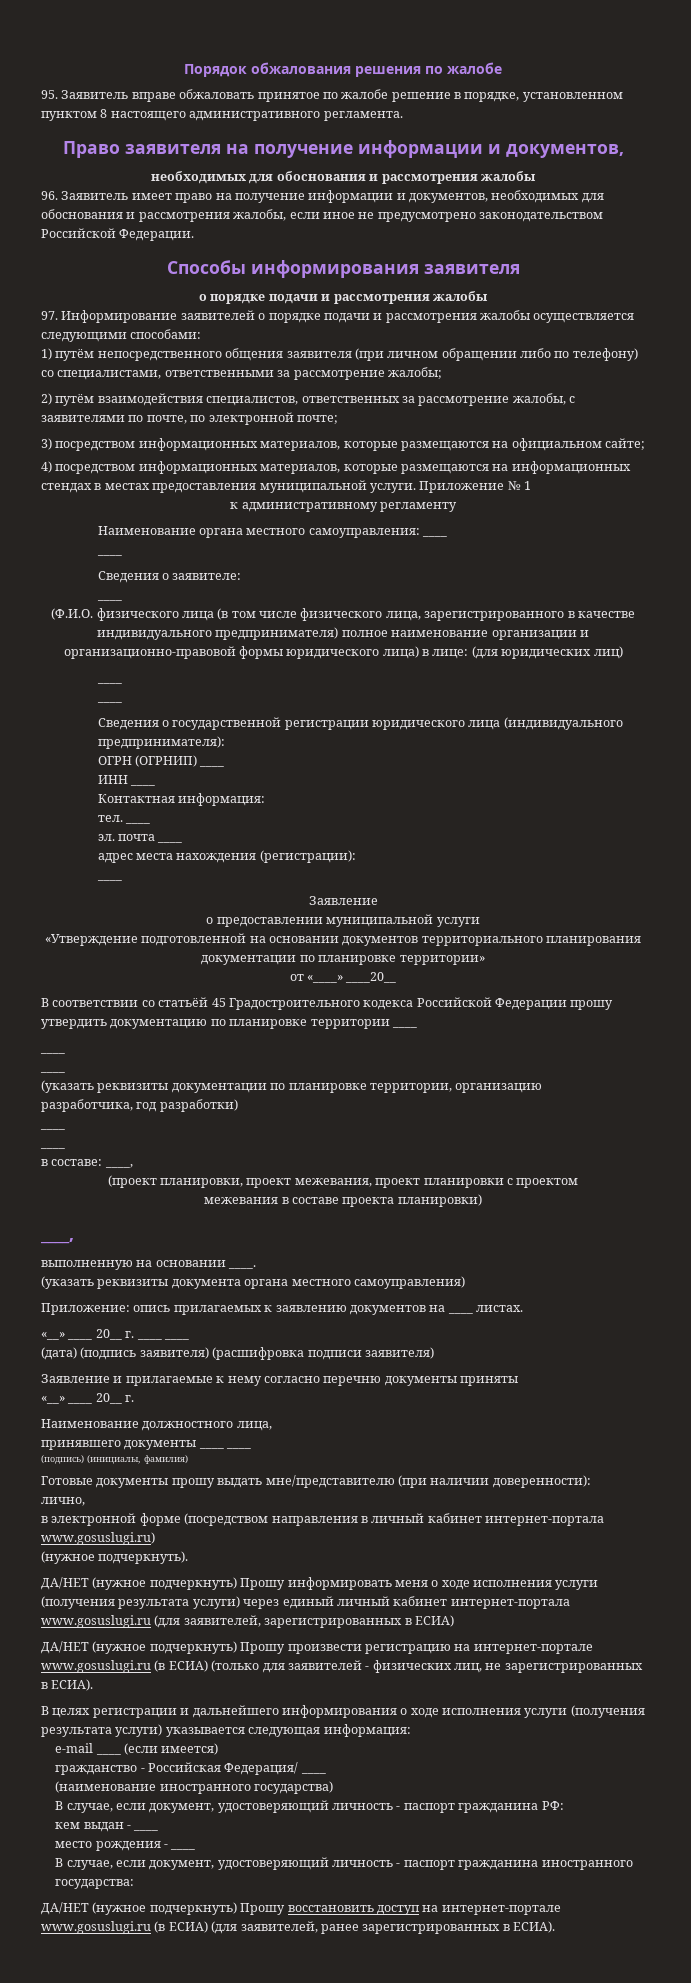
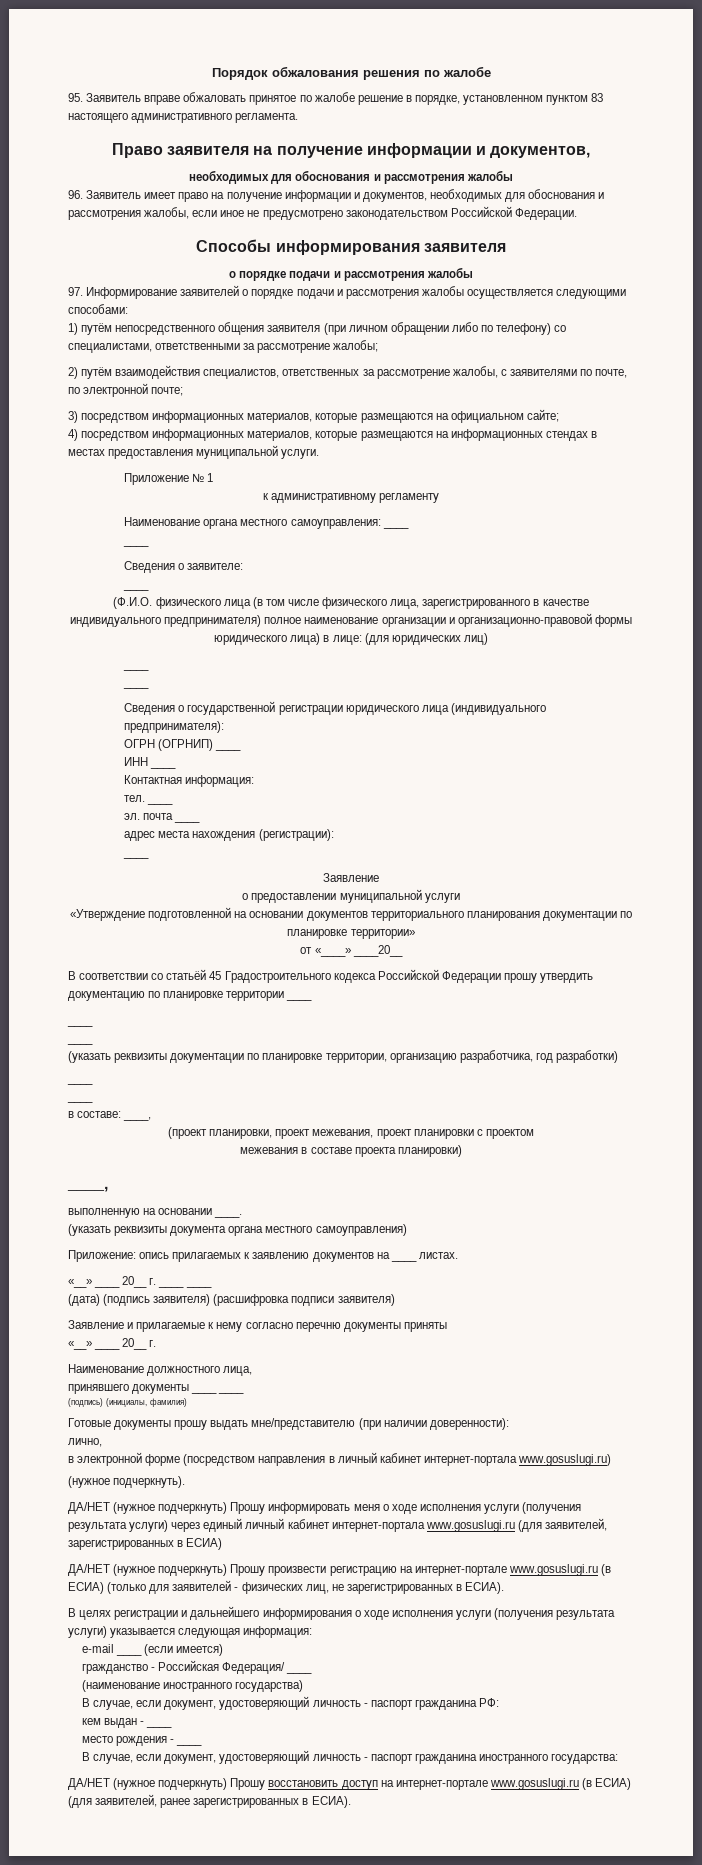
[100,109,108,118] 8 -> [591,93,604,102] 83
(416, 488) none -> (320, 454) //
(543, 1088) // -> (457, 1058) none

